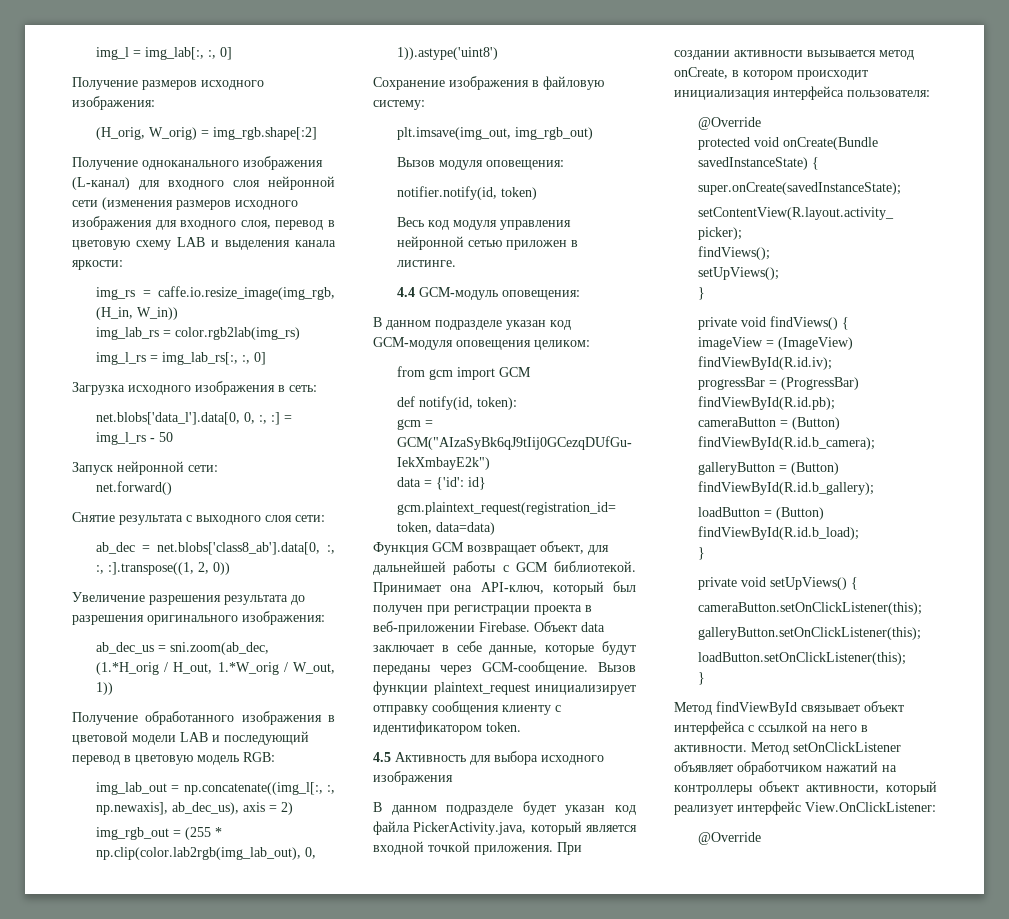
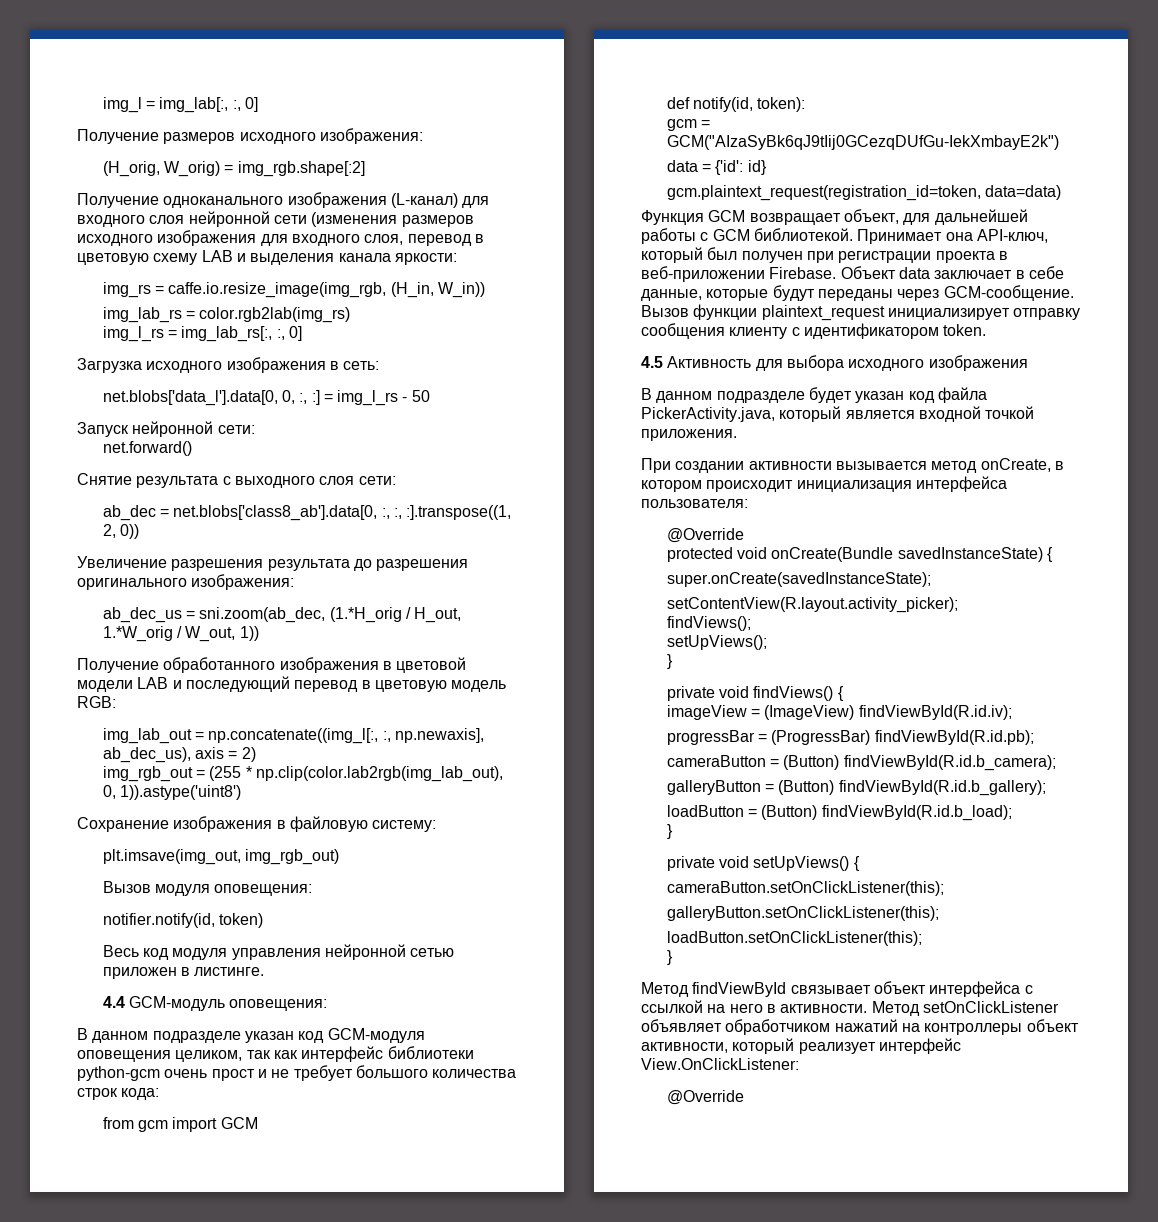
[534,340,590,350] целиком: -> [175,1046,474,1062] [77,1065,517,1081] [77,1088,160,1100] целиком, так как интерфейс библиотеки python-gcm очень прост и не требует большого количества строк кода:
(553, 850) none -> (737, 435) //

